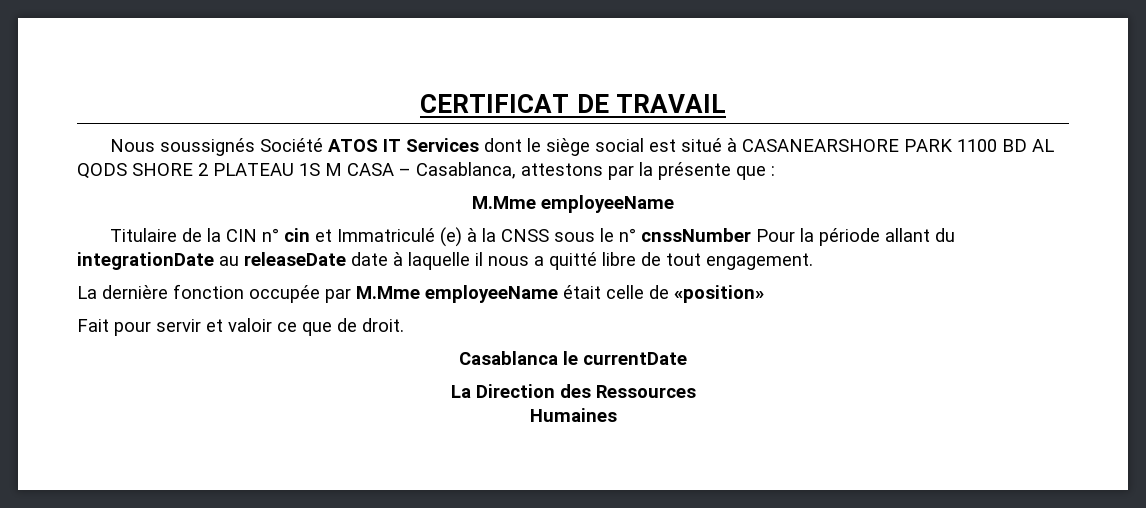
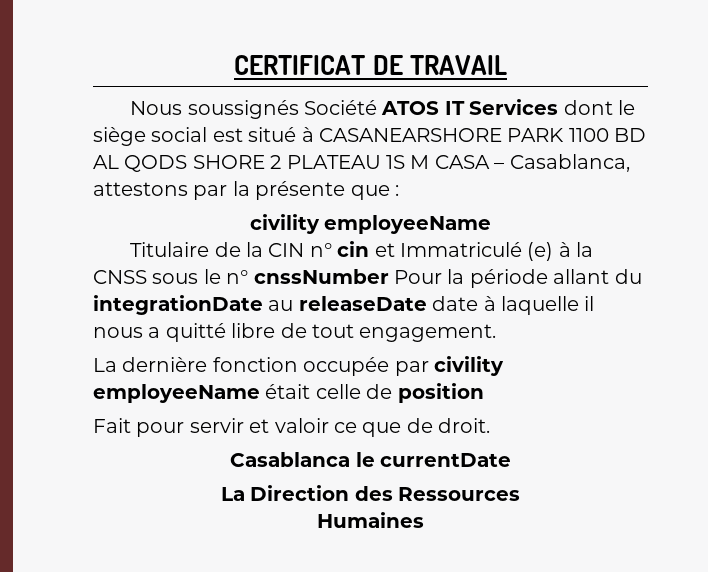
[472,196,536,209] M.Mme -> [249,214,320,234] civility
[356,286,420,299] M.Mme -> [434,356,504,376] civility
[674,285,764,303] «position» -> [397,383,484,403] position

